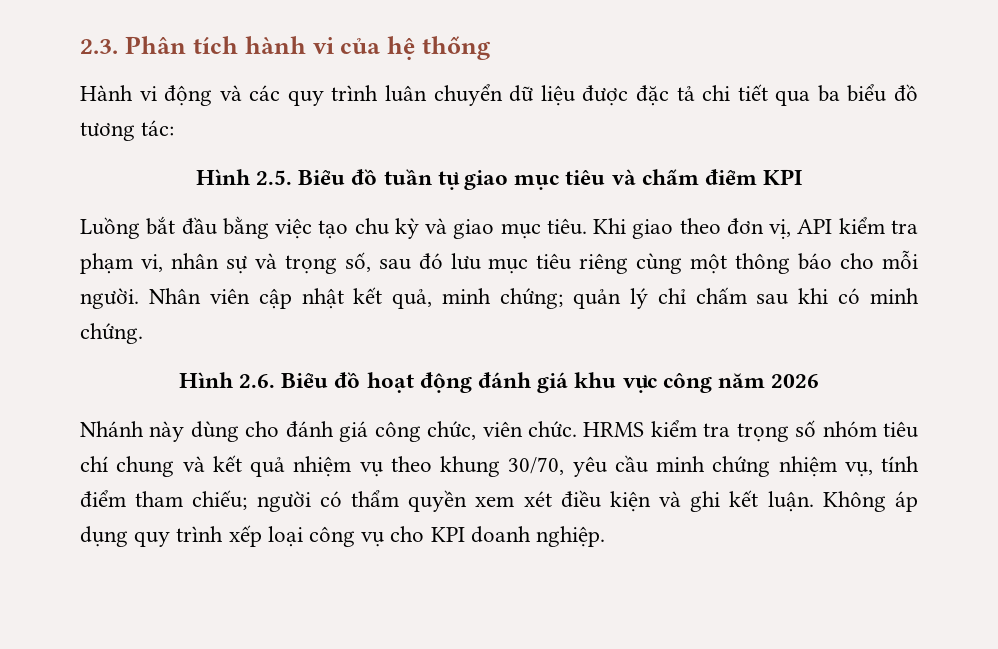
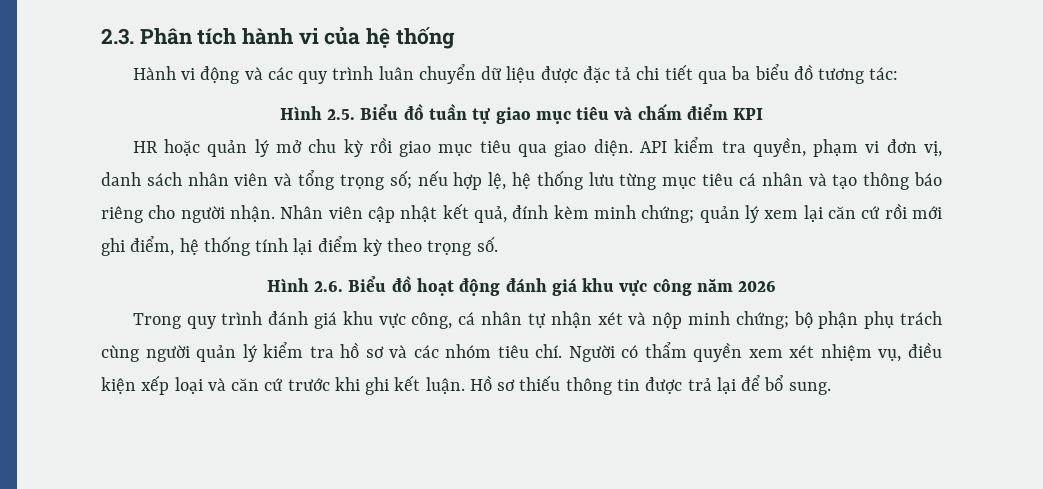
[80,216,349,239] Luồng bắt đầu bằng việc tạo -> [132,139,302,157] HR hoặc quản lý mở
[425,217,919,239] [80,250,919,274] [80,288,139,309] và giao mục tiêu. Khi giao theo đơn vị, API kiểm tra phạm vi, nhân sự và trọng số, sau đó lưu mục tiêu riêng cùng một thông báo cho mỗi người. -> [369,137,942,157] [101,170,943,190] [101,205,275,223] rồi giao mục tiêu qua giao diện. API kiểm tra quyền, phạm vi đơn vị, danh sách nhân viên và tổng trọng số; nếu hợp lệ, hệ thống lưu từng mục tiêu cá nhân và tạo thông báo riêng cho người nhận.
(433, 299) none -> [512,205,589,219] đính kèm
[657,287,919,305] [80,323,143,344] chỉ chấm sau khi có minh chứng. -> [764,203,943,222] [101,236,498,256] xem lại căn cứ rồi mới ghi điểm, hệ thống tính lại điểm kỳ theo trọng số.
[80,420,918,442] [80,455,919,477] [80,490,311,512] Nhánh này dùng cho đánh giá công chức, viên chức. HRMS kiểm tra trọng số nhóm tiêu chí chung và kết quả nhiệm vụ theo khung 30/70, yêu cầu minh chứng nhiệm vụ, tính điểm tham chiếu; người -> [132,311,943,329] [101,342,615,362] Trong quy trình đánh giá khu vực công, cá nhân tự nhận xét và nộp minh chứng; bộ phận phụ trách cùng người quản lý kiểm tra hồ sơ và các nhóm tiêu chí. Người
[560,490,918,512] [80,525,606,547] điều kiện và ghi kết luận. Không áp dụng quy trình xếp loại công vụ cho KPI doanh nghiệp. -> [820,342,942,362] [101,375,831,395] nhiệm vụ, điều kiện xếp loại và căn cứ trước khi ghi kết luận. Hồ sơ thiếu thông tin được trả lại để bổ sung.

